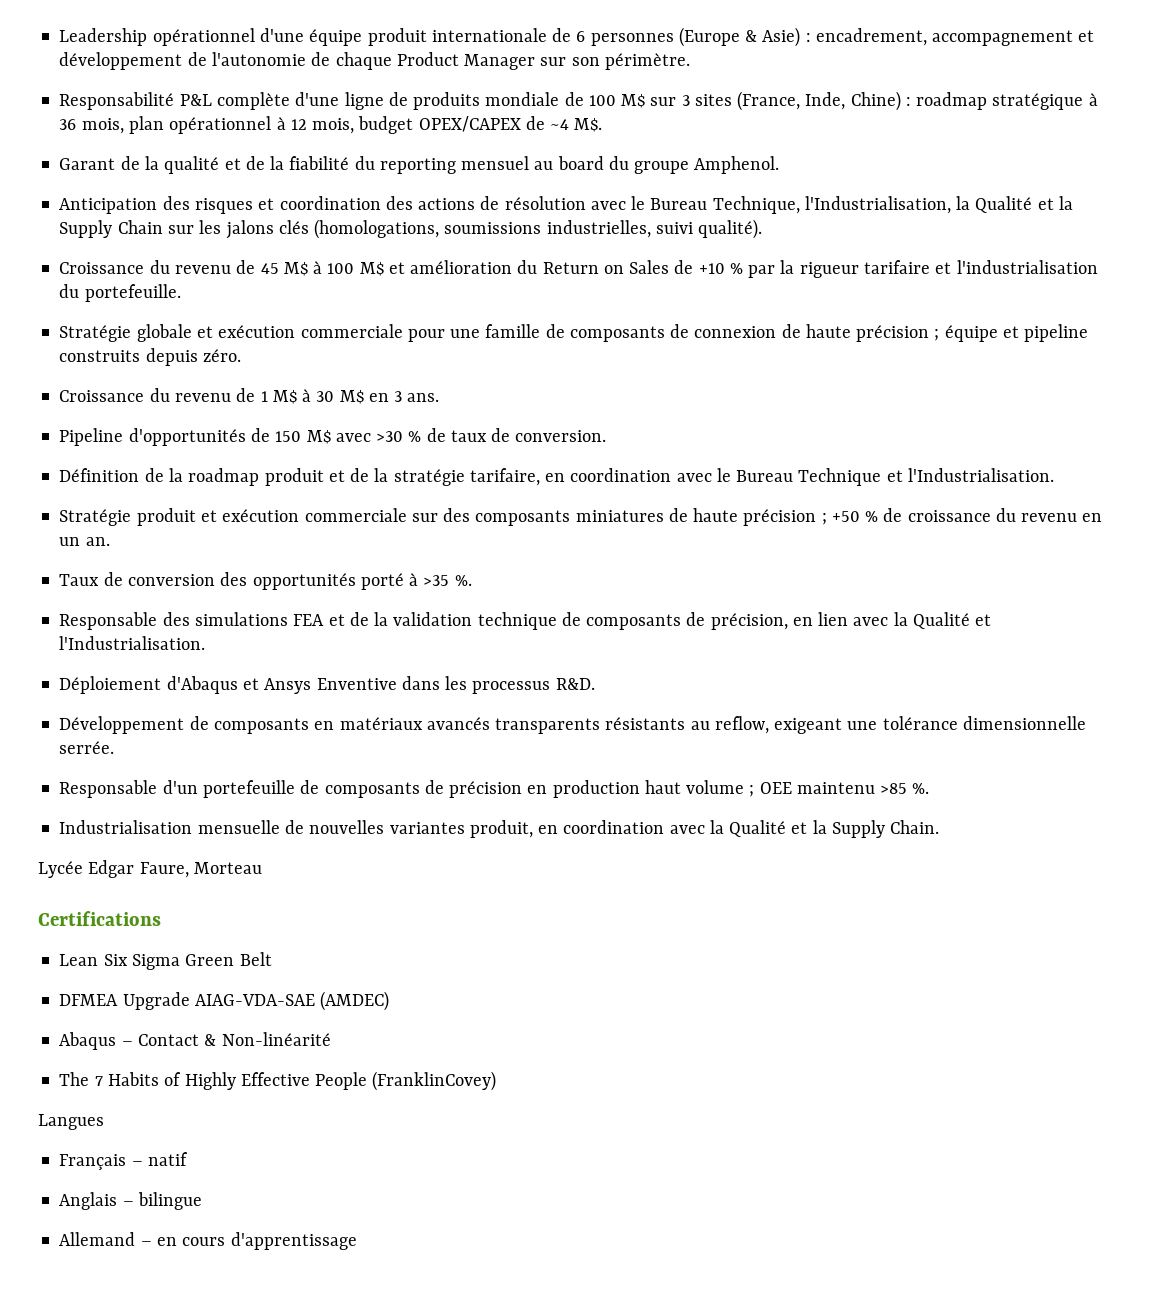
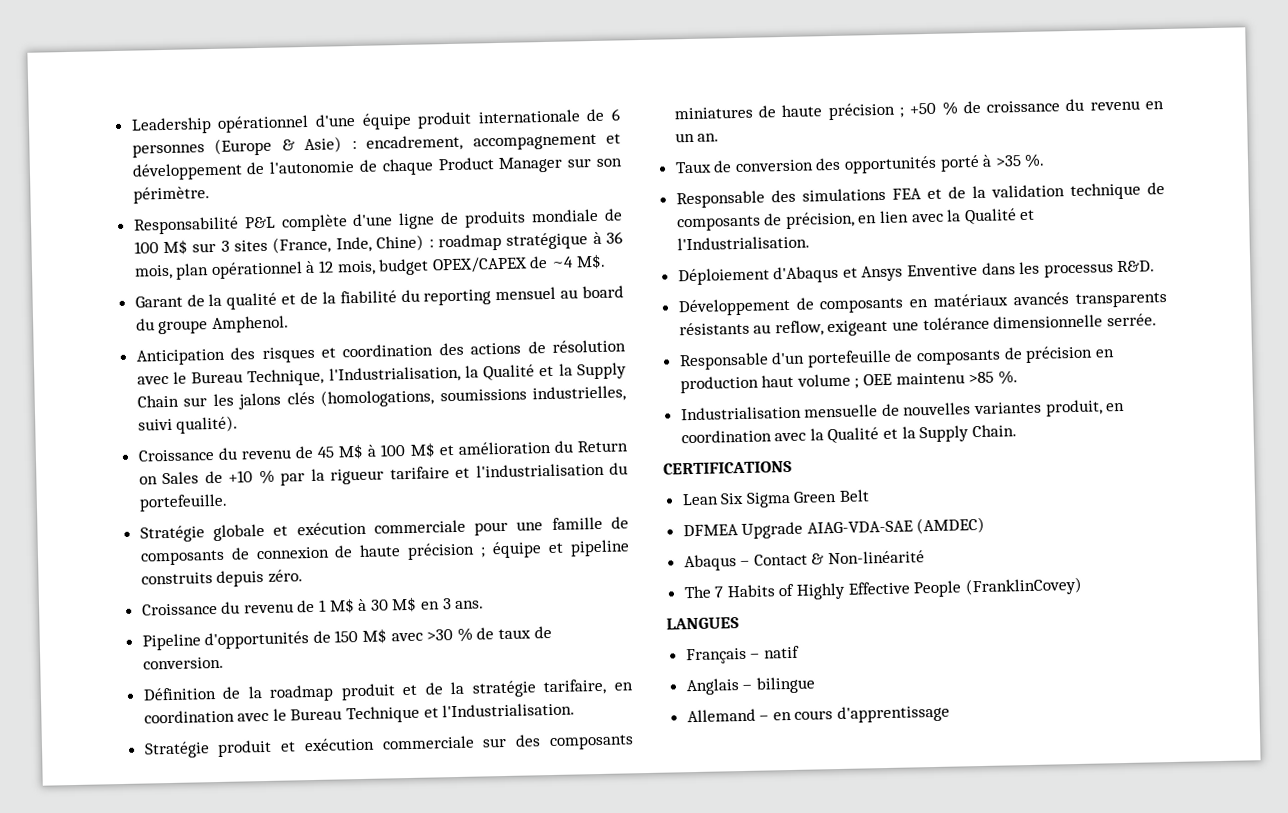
[38,860,262,878] [38,911,161,926] Lycée Edgar Faure, Morteau // Certifications -> [663,460,792,475] CERTIFICATIONS
[38,1114,104,1130] Langues -> [666,617,739,630] LANGUES

